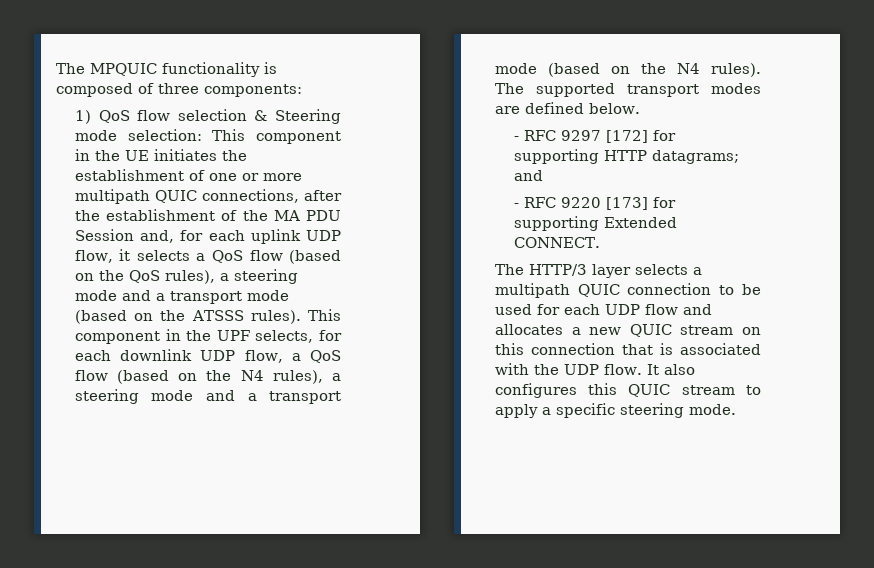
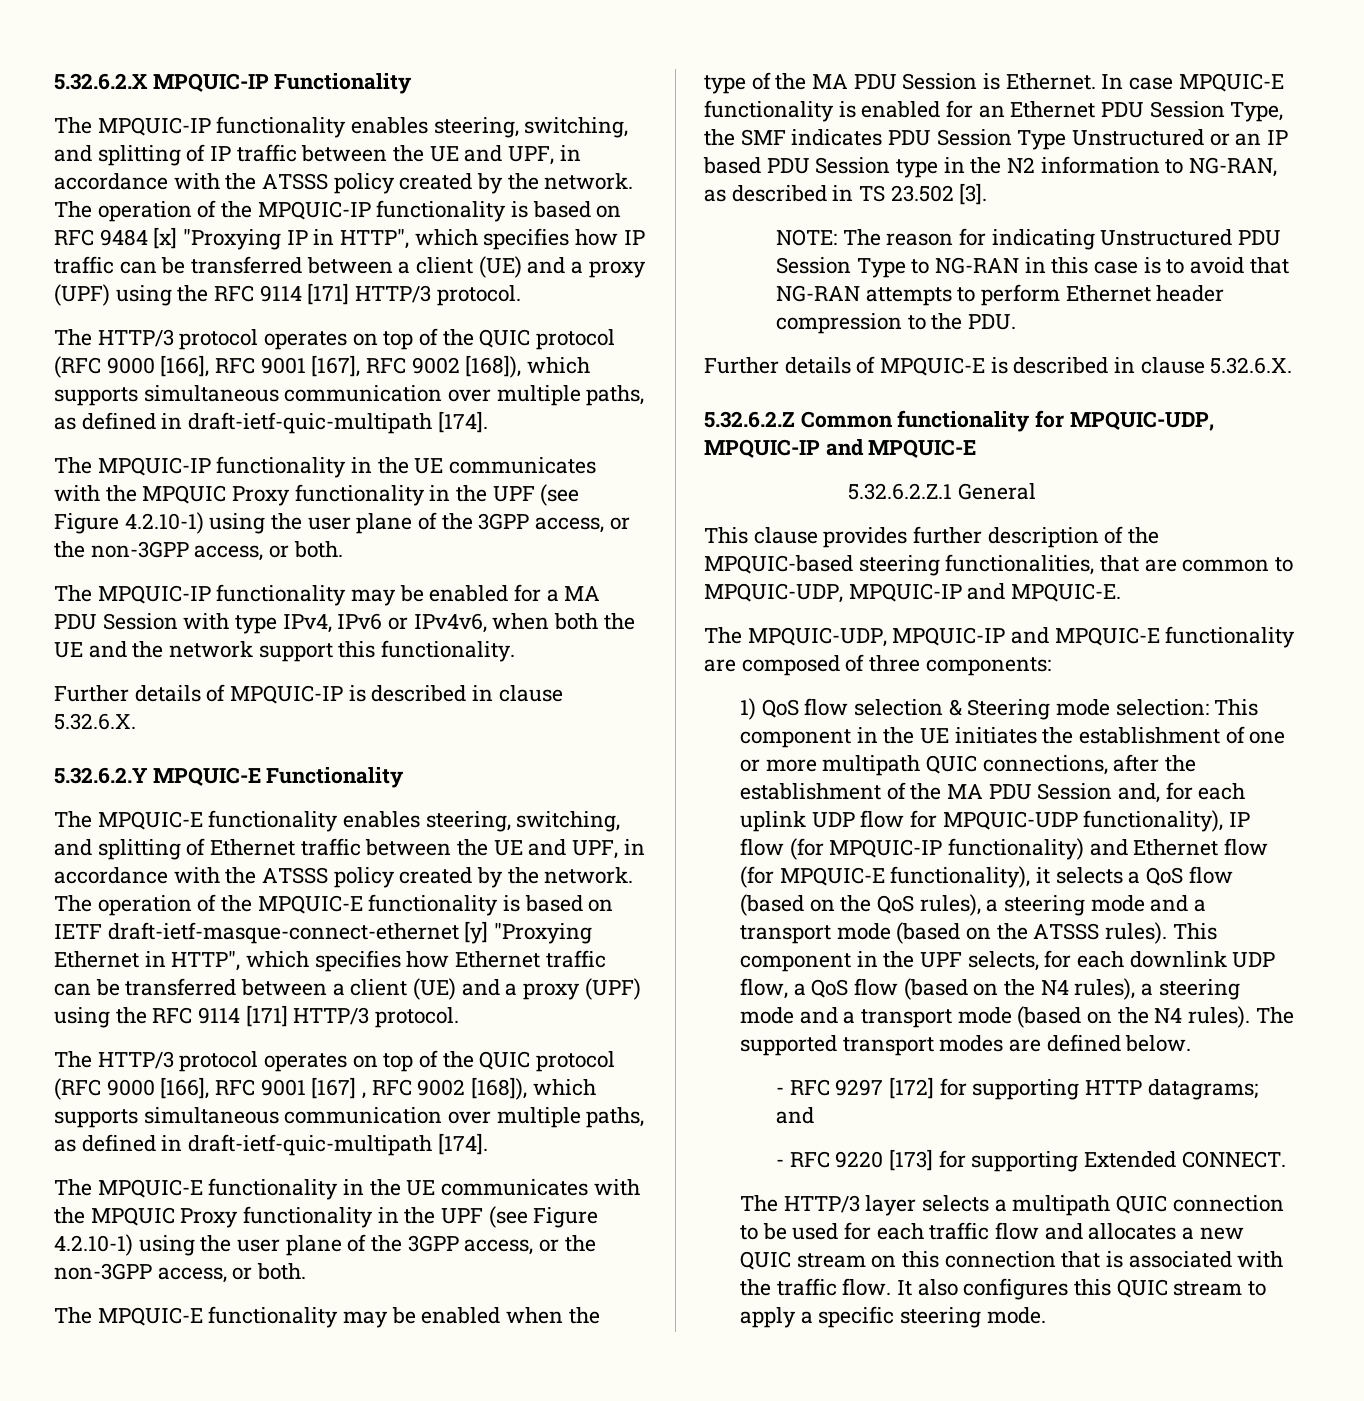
[56,62,277,77] The MPQUIC functionality is -> [54,73,413,94] [54,116,629,138] [54,144,581,166] [54,173,634,194] [54,200,622,222] [54,227,645,250] [54,256,646,278] [54,283,521,306] [54,328,616,350] [54,355,591,378] [54,385,645,406] [54,411,488,434] [54,456,597,478] [54,484,580,506] [54,512,630,534] [54,541,343,561] [54,584,601,606] [54,613,635,634] [54,640,516,662] [54,684,563,704] [54,713,136,730] [54,767,405,788] [54,810,621,832] [54,838,645,860] [54,867,634,888] [54,894,614,916] [54,921,593,944] [54,950,606,972] [54,978,641,1000] [54,1005,460,1028] [54,1050,616,1072] [54,1077,596,1100] [54,1107,645,1128] [54,1133,488,1156] [54,1178,640,1200] [54,1206,599,1228] [54,1234,596,1256] [54,1263,307,1283] [54,1306,600,1328] [704,72,1284,94] [704,100,1284,122] [704,129,1289,150] [703,156,1278,178] [704,183,988,205] [776,228,1282,250] [776,257,1289,278] [776,284,1225,306] [776,313,1017,334] [704,356,1293,376] [704,410,1214,432] [704,439,977,458] [848,483,1036,500] [704,526,1160,548] [704,554,1294,576] [704,583,1122,603] [704,626,1296,648] [704,659,736,672] 5.32.6.2.X MPQUIC-IP Functionality // The MPQUIC-IP functionality enables steering, switching, and splitting of IP traffic between the UE and UPF, in accordance with the ATSSS policy created by the network. The operation of the MPQUIC-IP functionality is based on RFC 9484 [x] "Proxying IP in HTTP", which specifies how IP traffic can be transferred between a client (UE) and a proxy (UPF) using the RFC 9114 [171] HTTP/3 protocol. // The HTTP/3 protocol operates on top of the QUIC protocol (RFC 9000 [166], RFC 9001 [167], RFC 9002 [168]), which supports simultaneous communication over multiple paths, as defined in draft-ietf-quic-multipath [174]. // The MPQUIC-IP functionality in the UE communicates with the MPQUIC Proxy functionality in the UPF (see Figure 4.2.10-1) using the user plane of the 3GPP access, or the non-3GPP access, or both. // The MPQUIC-IP functionality may be enabled for a MA PDU Session with type IPv4, IPv6 or IPv4v6, when both the UE and the network support this functionality. // Further details of MPQUIC-IP is described in clause 5.32.6.X. // 5.32.6.2.Y MPQUIC-E Functionality // The MPQUIC-E functionality enables steering, switching, and splitting of Ethernet traffic between the UE and UPF, in accordance with the ATSSS policy created by the network. The operation of the MPQUIC-E functionality is based on IETF draft-ietf-masque-connect-ethernet [y] "Proxying Ethernet in HTTP", which specifies how Ethernet traffic can be transferred between a client (UE) and a proxy (UPF) using the RFC 9114 [171] HTTP/3 protocol. // The HTTP/3 protocol operates on top of the QUIC protocol (RFC 9000 [166], RFC 9001 [167] , RFC 9002 [168]), which supports simultaneous communication over multiple paths, as defined in draft-ietf-quic-multipath [174]. // The MPQUIC-E functionality in the UE communicates with the MPQUIC Proxy functionality in the UPF (see Figure 4.2.10-1) using the user plane of the 3GPP access, or the non-3GPP access, or both. // The MPQUIC-E functionality may be enabled when the type of the MA PDU Session is Ethernet. In case MPQUIC-E functionality is enabled for an Ethernet PDU Session Type, the SMF indicates PDU Session Type Unstructured or an IP based PDU Session type in the N2 information to NG-RAN, as described in TS 23.502 [3]. // NOTE: The reason for indicating Unstructured PDU Session Type to NG-RAN in this case is to avoid that NG-RAN attempts to perform Ethernet header compression to the PDU. // Further details of MPQUIC-E is described in clause 5.32.6.X. // 5.32.6.2.Z Common functionality for MPQUIC-UDP, MPQUIC-IP and MPQUIC-E // 5.32.6.2.Z.1 General // This clause provides further description of the MPQUIC-based steering functionalities, that are common to MPQUIC-UDP, MPQUIC-IP and MPQUIC-E. // The MPQUIC-UDP, MPQUIC-IP and MPQUIC-E functionality are
[74,250,113,263] flow, -> [860,810,1251,832] [740,838,1269,860] [740,866,1031,888] flow for MPQUIC-UDP functionality), IP flow (for MPQUIC-IP functionality) and Ethernet flow (for MPQUIC-E functionality),
[604,304,640,315] UDP -> [929,1222,990,1240] traffic
[563,364,599,375] UDP -> [776,1278,837,1296] traffic

